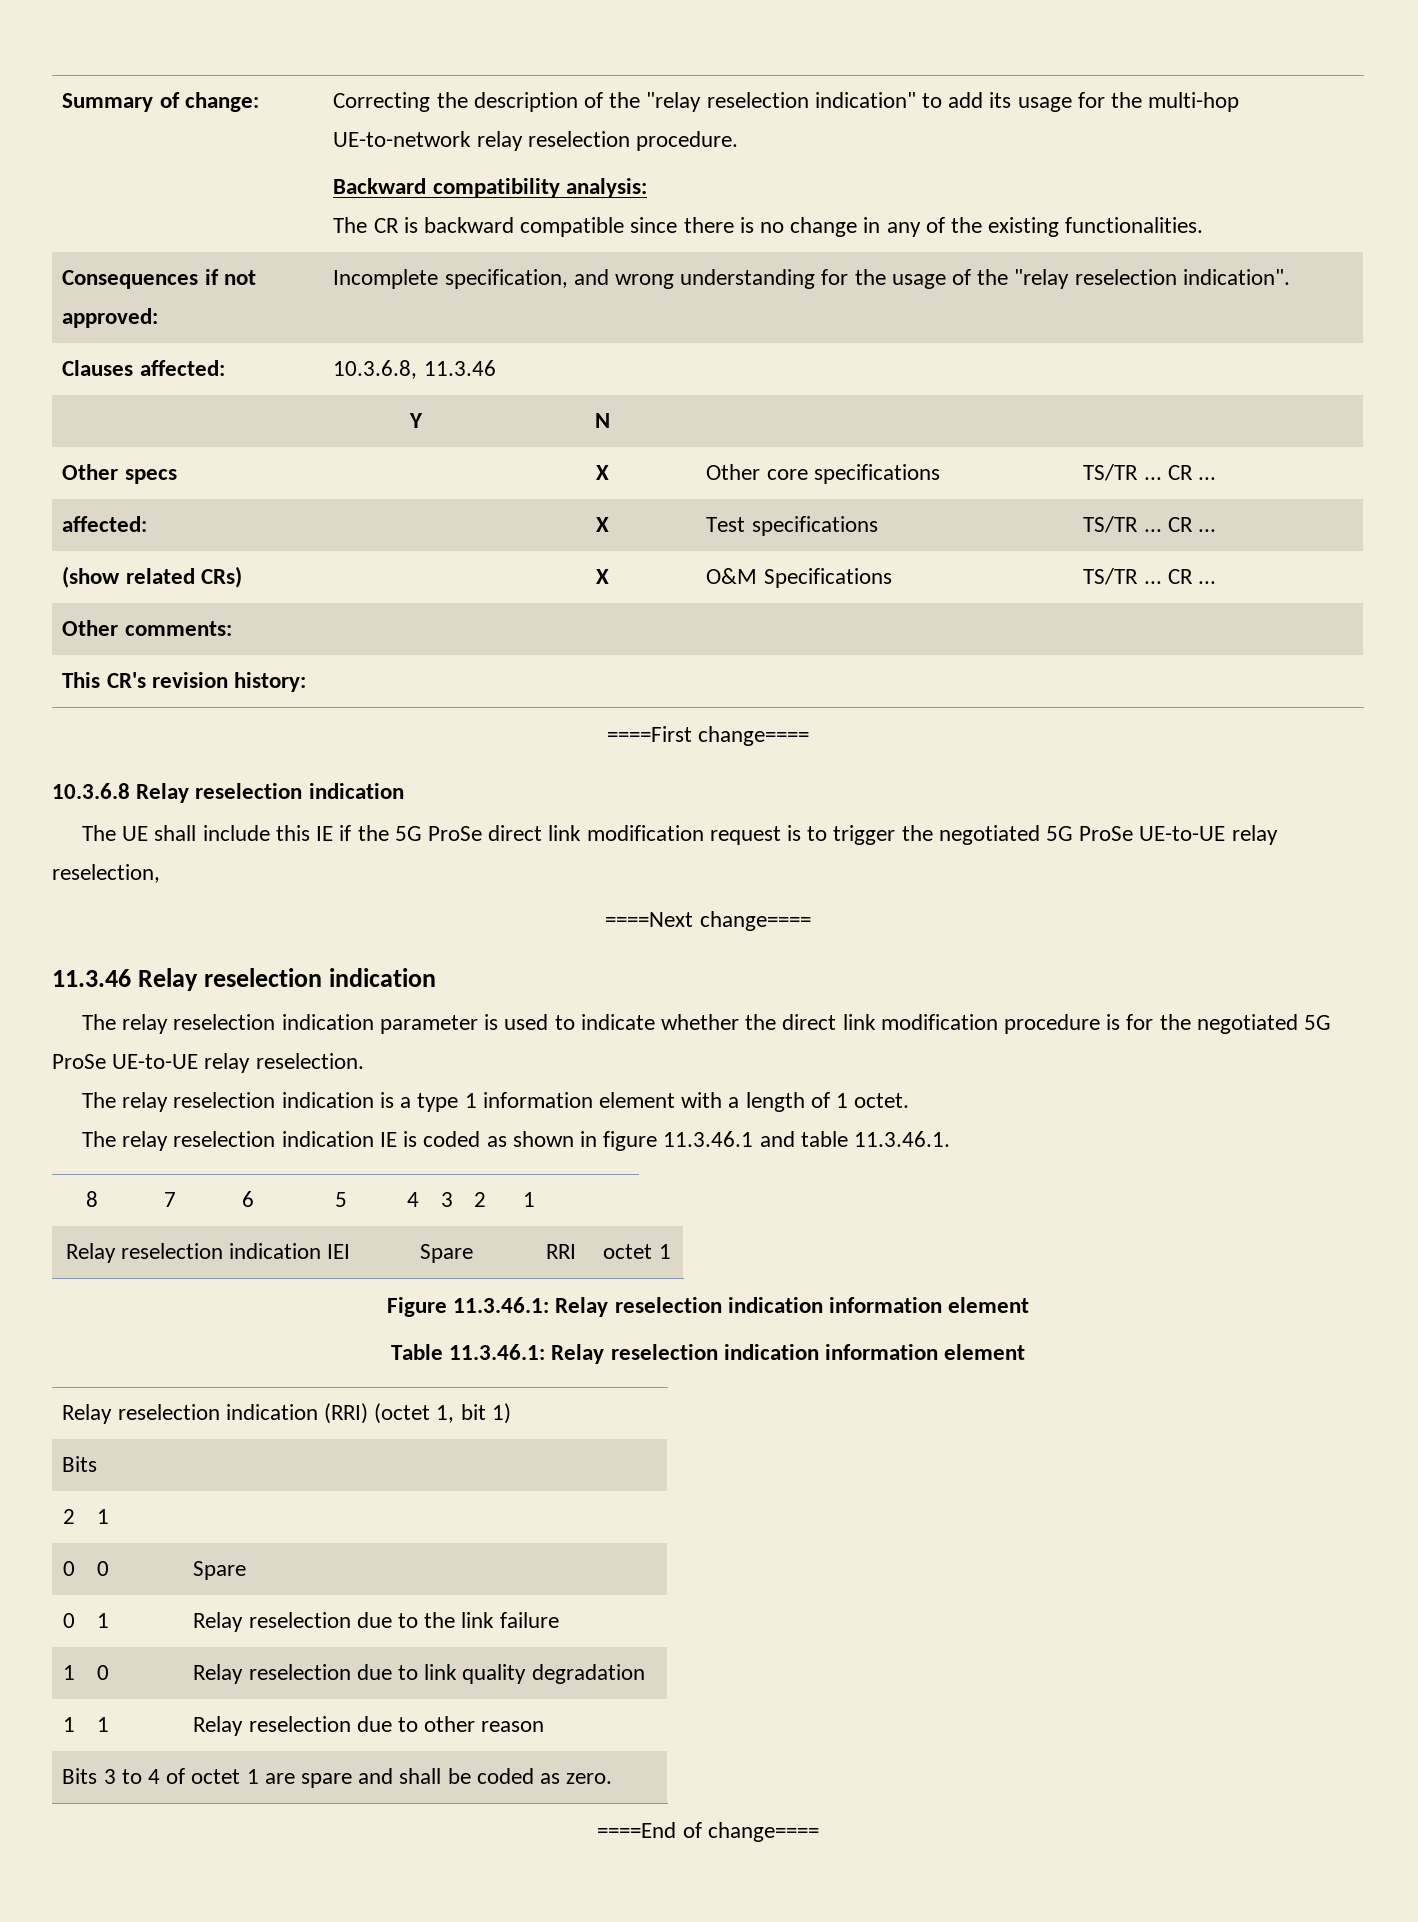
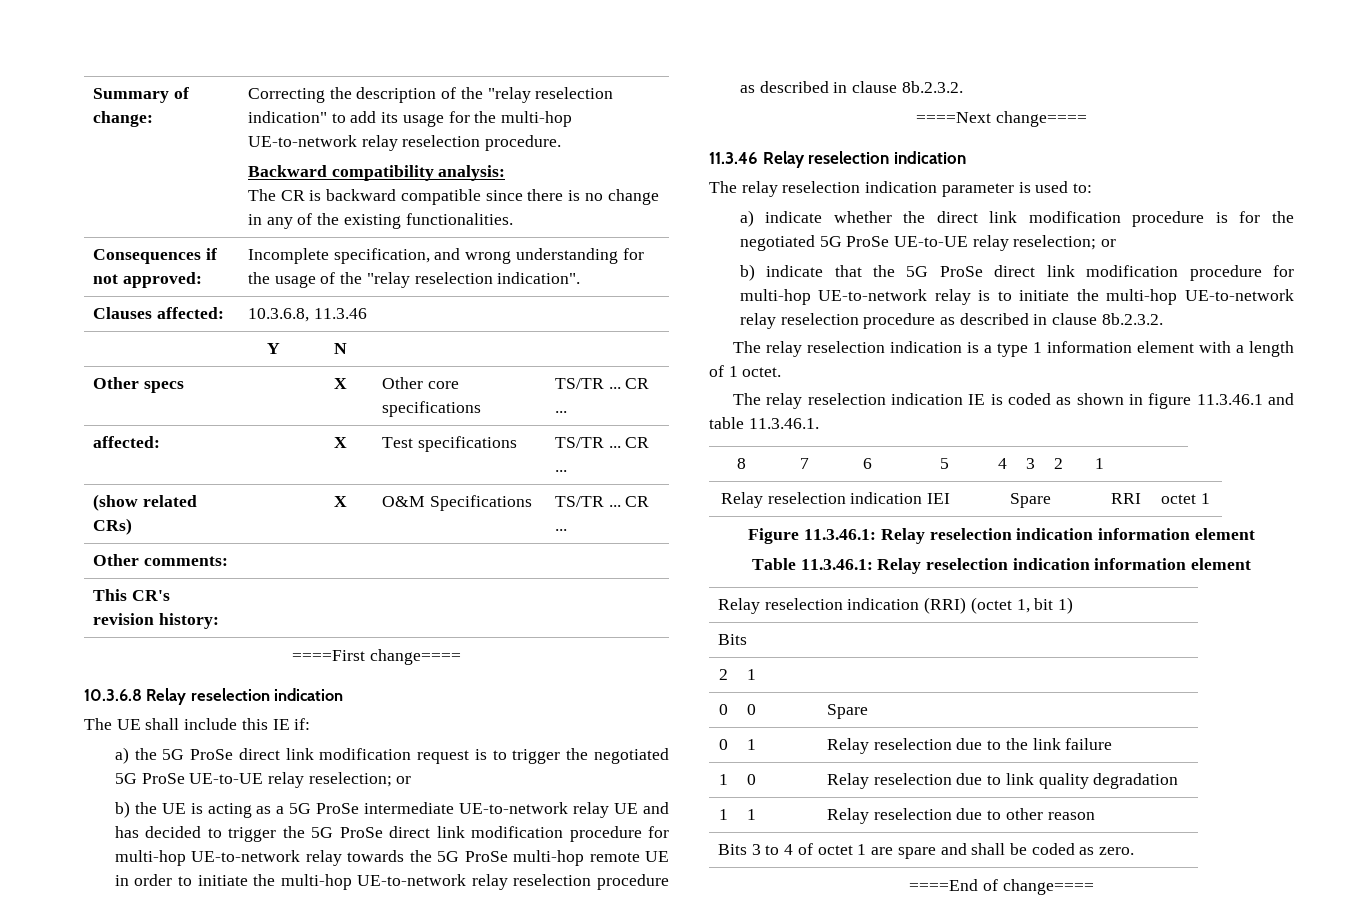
[339,825,352,841] if -> [294,718,311,730] [114,747,129,764] if: // a)
[52,864,160,883] reselection, -> [308,772,412,787] [114,801,669,818] [114,826,669,842] [114,850,669,866] [114,874,669,890] [739,81,963,93] reselection; or // b) the UE is acting as a 5G ProSe intermediate UE-to-network relay UE and has decided to trigger the 5G ProSe direct link modification procedure for multi-hop UE-to-network relay towards the 5G ProSe multi-hop remote UE in order to initiate the multi-hop UE-to-network relay reselection procedure as described in clause 8b.2.3.2.
[554,1015,575,1030] to -> [1073,183,1093,193] [739,210,754,227] to: // a)
[255,1053,364,1069] reselection. -> [1013,235,1117,250] [739,264,1294,281] [739,289,1294,305] [739,313,1163,329] reselection; or // b) indicate that the 5G ProSe direct link modification procedure for multi-hop UE-to-network relay is to initiate the multi-hop UE-to-network relay reselection procedure as described in clause 8b.2.3.2.

